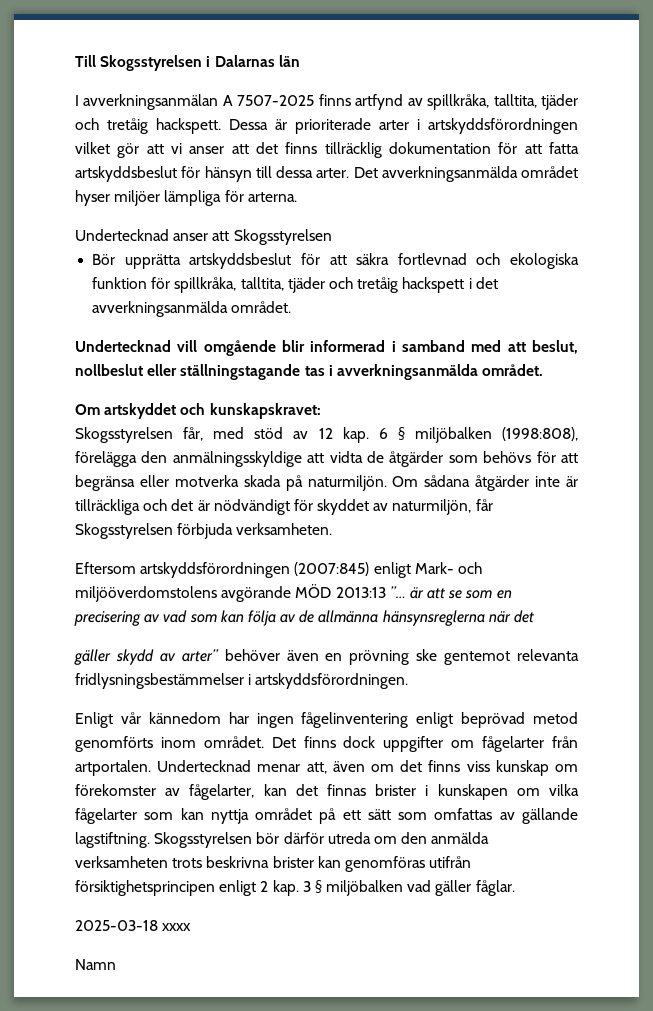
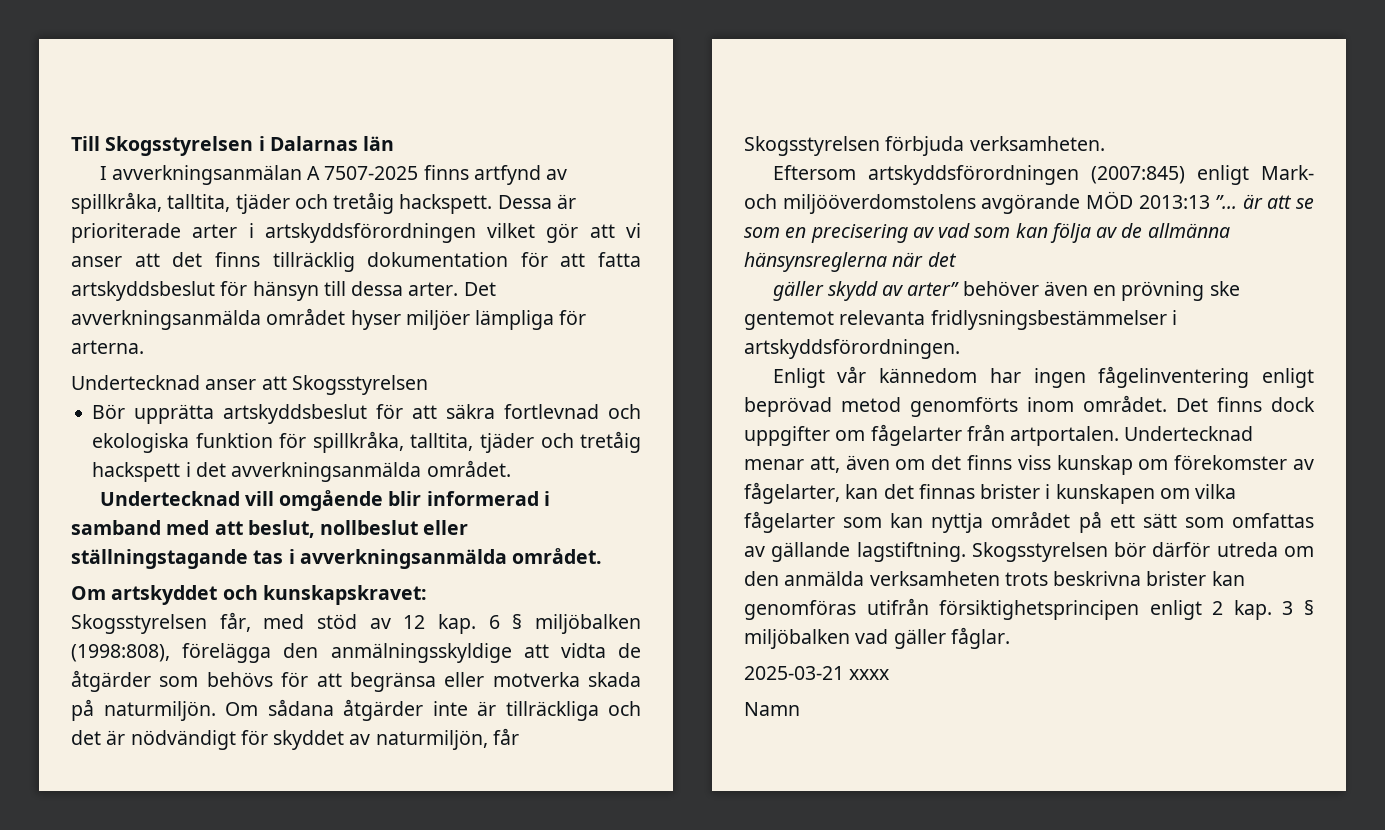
[75,920,158,931] 2025-03-18 -> [744,666,844,680] 2025-03-21

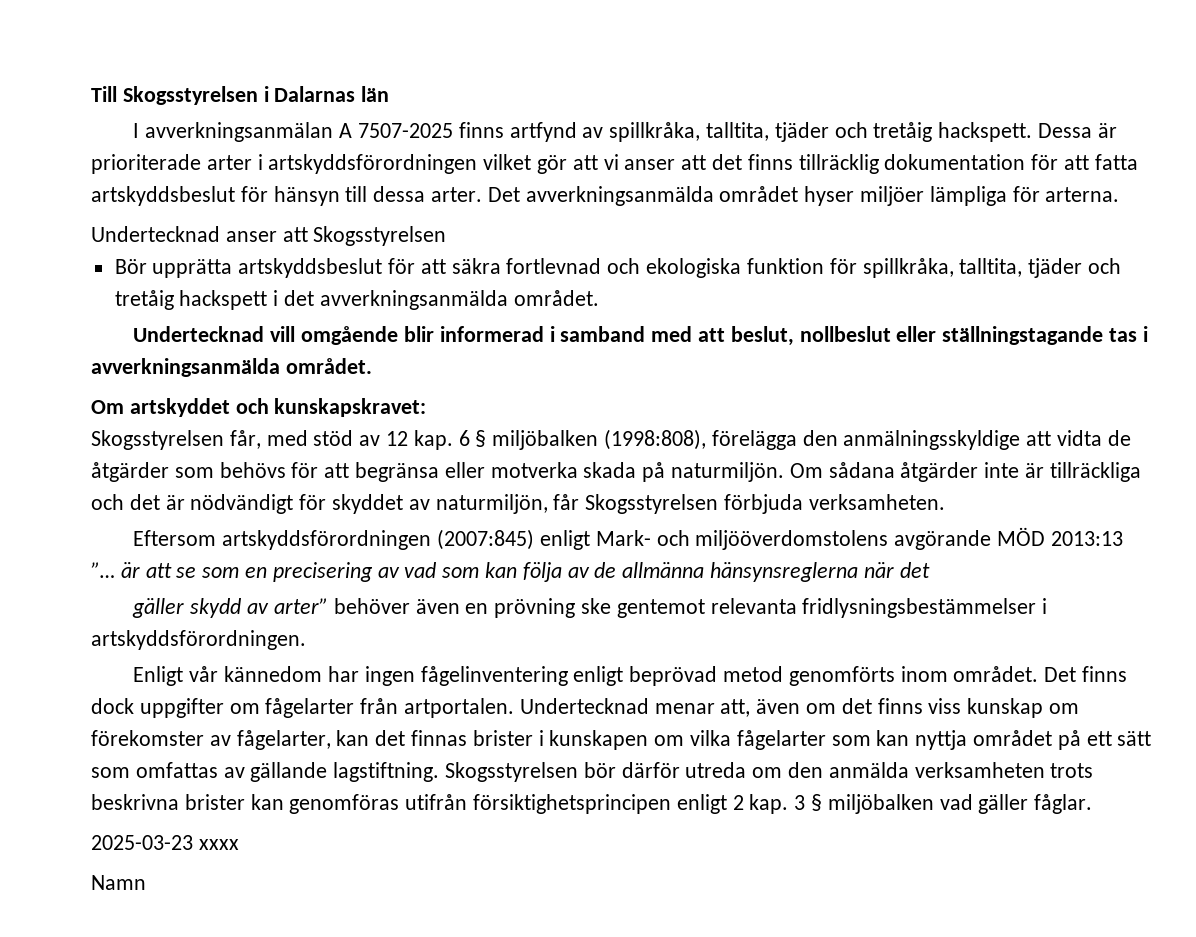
[744,666,844,680] 2025-03-21 -> [91,835,193,850] 2025-03-23

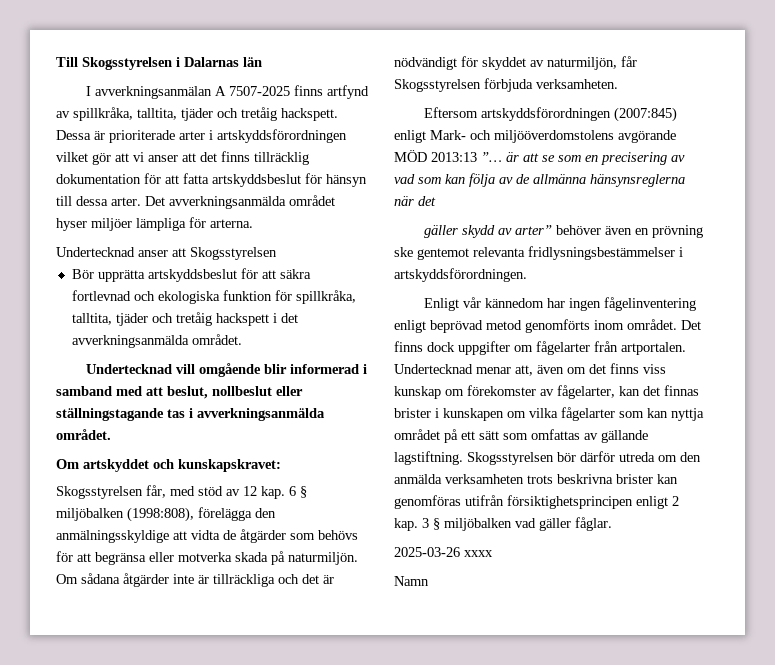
[91,835,193,850] 2025-03-23 -> [394,547,460,557] 2025-03-26

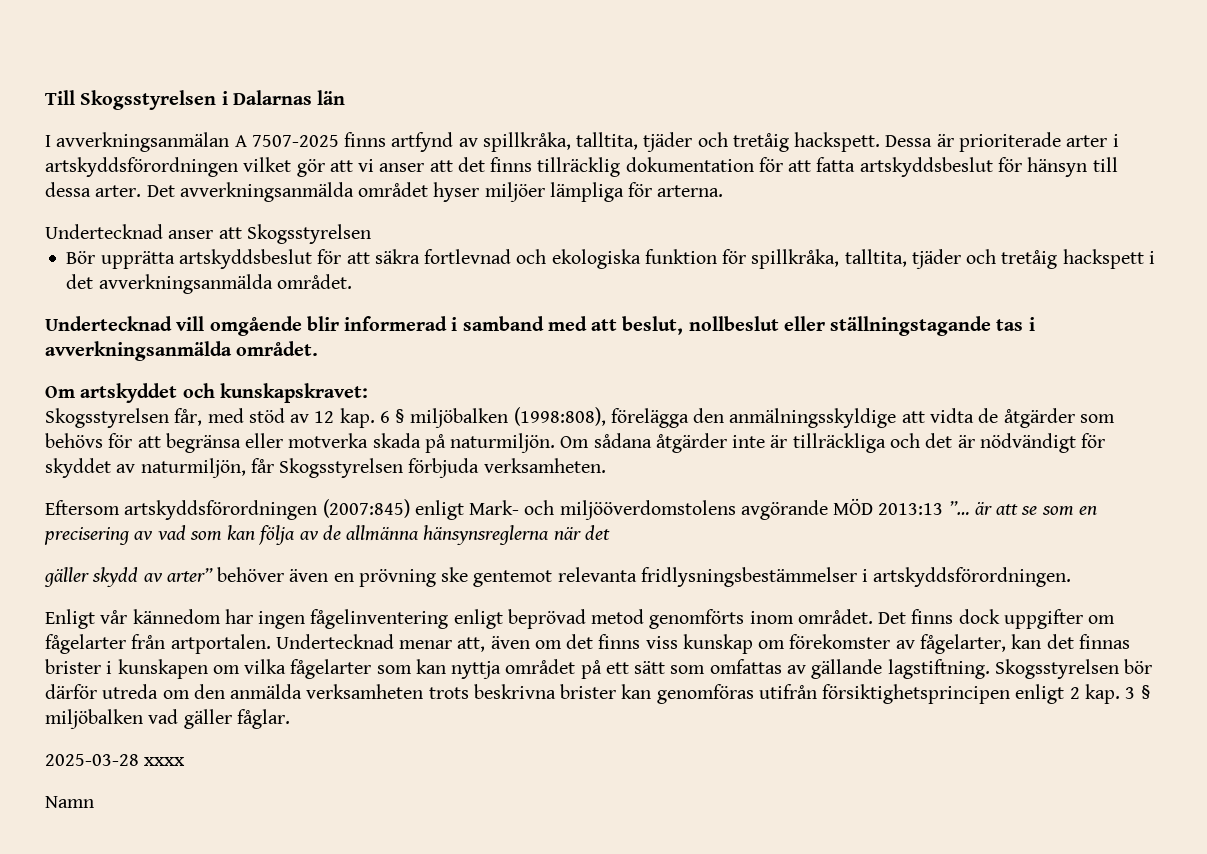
[394,547,460,557] 2025-03-26 -> [45,754,139,766] 2025-03-28

